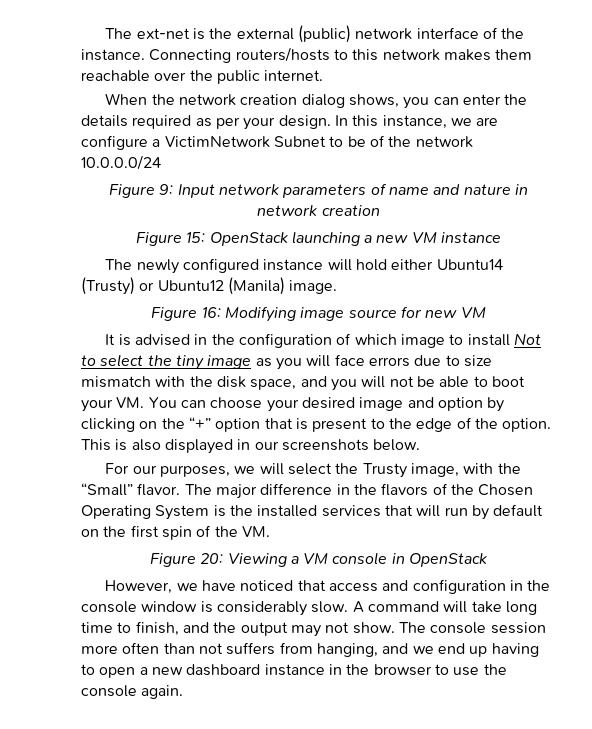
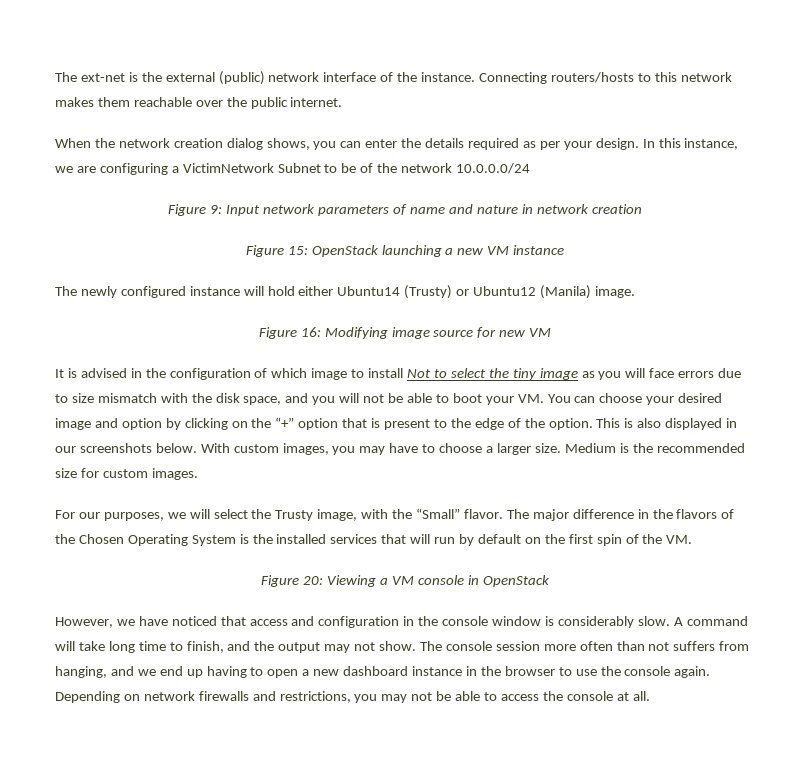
[81,135,148,150] configure -> [99,163,168,175] configuring
(421, 445) none -> [200,443,745,455] [55,468,198,480] With custom images, you may have to choose a larger size. Medium is the recommended size for custom images.
(184, 692) none -> [55,691,650,703] Depending on network firewalls and restrictions, you may not be able to access the console at all.

